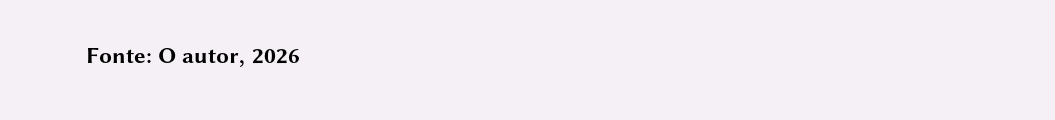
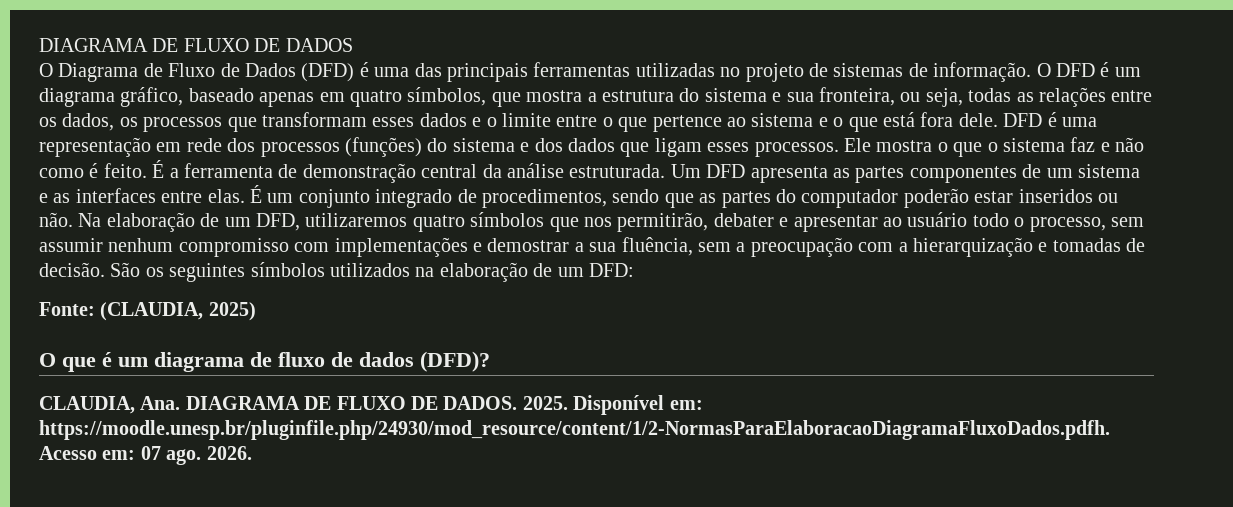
[86,47,300,67] Fonte: O autor, 2026 -> [39,38,353,52] [39,62,1141,82] [39,87,1153,107] [39,112,1097,132] [39,137,1145,157] [39,160,1140,183] [39,185,1118,208] [39,212,1144,232] [39,237,1146,257] [39,262,634,282] [39,302,256,321] [39,351,490,372] [39,395,703,415] [39,420,1110,440] [39,446,252,465] DIAGRAMA DE FLUXO DE DADOS // O Diagrama de Fluxo de Dados (DFD) é uma das principais ferramentas utilizadas no projeto de sistemas de informação. O DFD é um diagrama gráfico, baseado apenas em quatro símbolos, que mostra a estrutura do sistema e sua fronteira, ou seja, todas as relações entre os dados, os processos que transformam esses dados e o limite entre o que pertence ao sistema e o que está fora dele. DFD é uma representação em rede dos processos (funções) do sistema e dos dados que ligam esses processos. Ele mostra o que o sistema faz e não como é feito. É a ferramenta de demonstração central da análise estruturada. Um DFD apresenta as partes componentes de um sistema e as interfaces entre elas. É um conjunto integrado de procedimentos, sendo que as partes do computador poderão estar inseridos ou não. Na elaboração de um DFD, utilizaremos quatro símbolos que nos permitirão, debater e apresentar ao usuário todo o processo, sem assumir nenhum compromisso com implementações e demostrar a sua fluência, sem a preocupação com a hierarquização e tomadas de decisão. São os seguintes símbolos utilizados na elaboração de um DFD: // Fonte: (CLAUDIA, 2025) // O que é um diagrama de fluxo de dados (DFD)? // CLAUDIA, Ana. DIAGRAMA DE FLUXO DE DADOS. 2025. Disponível em: https://moodle.unesp.br/pluginfile.php/24930/mod_resource/content/1/2-NormasParaElaboracaoDiagramaFluxoDados.pdfh. Acesso em: 07 ago. 2026.

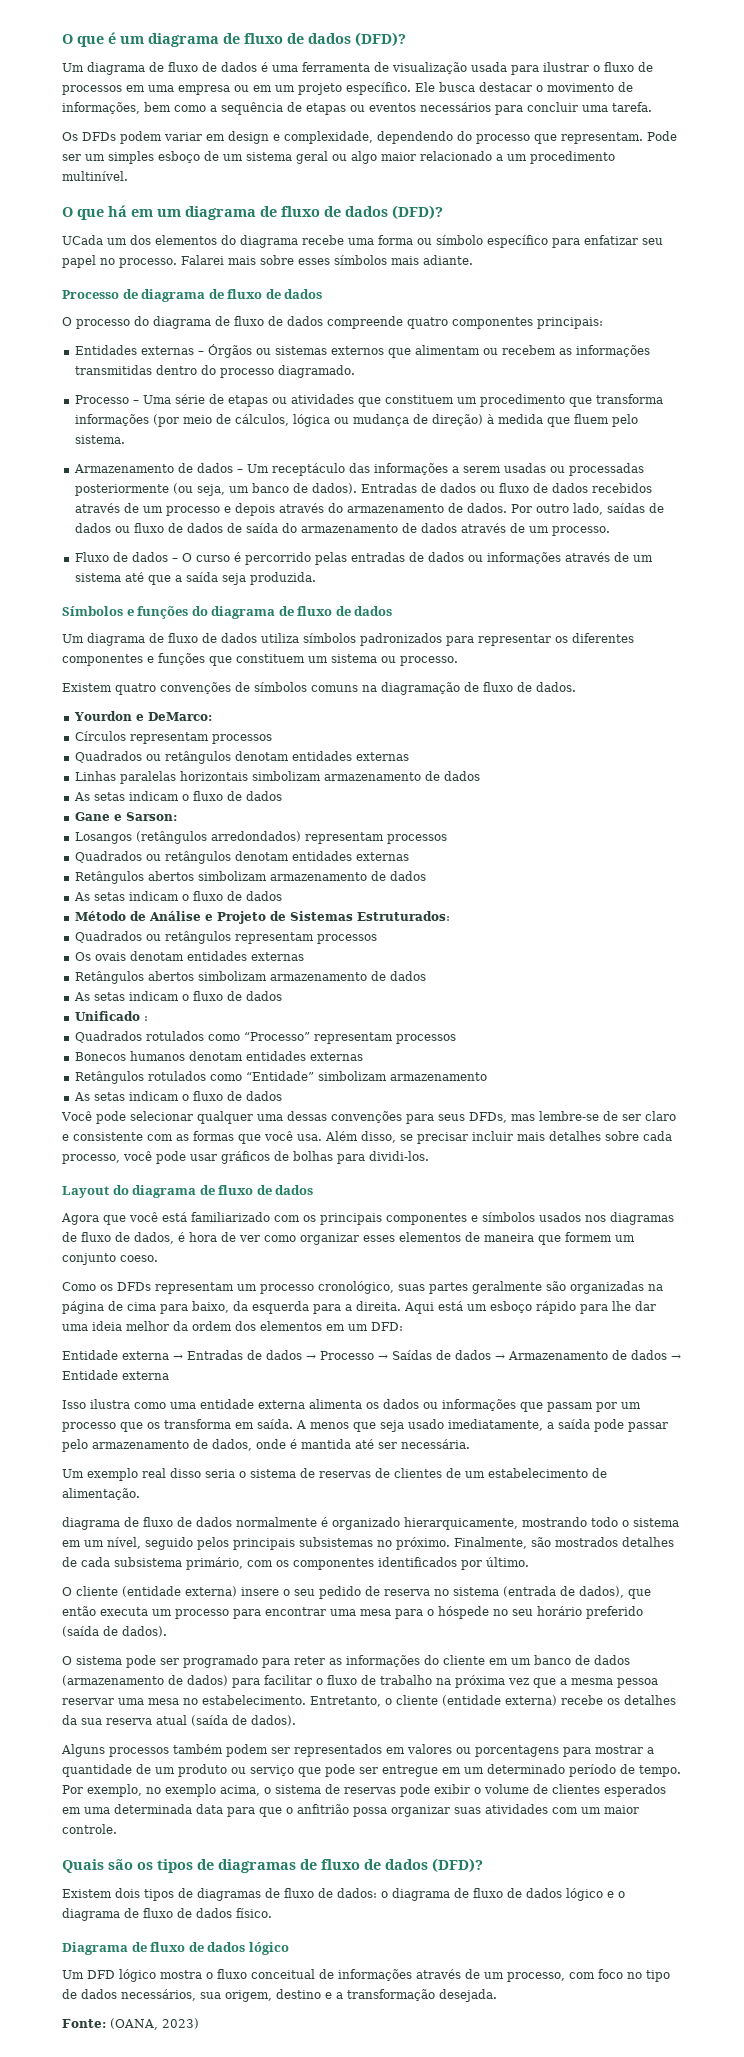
[39,38,353,52] [39,62,1141,82] [39,87,1153,107] [39,112,1097,132] [39,137,1145,157] [39,160,1140,183] [39,185,1118,208] [39,212,1144,232] [39,237,1146,257] [39,262,634,282] [39,302,256,321] DIAGRAMA DE FLUXO DE DADOS // O Diagrama de Fluxo de Dados (DFD) é uma das principais ferramentas utilizadas no projeto de sistemas de informação. O DFD é um diagrama gráfico, baseado apenas em quatro símbolos, que mostra a estrutura do sistema e sua fronteira, ou seja, todas as relações entre os dados, os processos que transformam esses dados e o limite entre o que pertence ao sistema e o que está fora dele. DFD é uma representação em rede dos processos (funções) do sistema e dos dados que ligam esses processos. Ele mostra o que o sistema faz e não como é feito. É a ferramenta de demonstração central da análise estruturada. Um DFD apresenta as partes componentes de um sistema e as interfaces entre elas. É um conjunto integrado de procedimentos, sendo que as partes do computador poderão estar inseridos ou não. Na elaboração de um DFD, utilizaremos quatro símbolos que nos permitirão, debater e apresentar ao usuário todo o processo, sem assumir nenhum compromisso com implementações e demostrar a sua fluência, sem a preocupação com a hierarquização e tomadas de decisão. São os seguintes símbolos utilizados na elaboração de um DFD: // Fonte: (CLAUDIA, 2025) // -> (62, 39) none
[39,395,703,415] [39,420,1110,440] [39,446,252,465] CLAUDIA, Ana. DIAGRAMA DE FLUXO DE DADOS. 2025. Disponível em: https://moodle.unesp.br/pluginfile.php/24930/mod_resource/content/1/2-NormasParaElaboracaoDiagramaFluxoDados.pdfh. Acesso em: 07 ago. 2026. -> [62,62,653,75] [62,82,633,95] [62,102,652,115] [62,131,677,144] [62,151,615,164] [62,171,128,181] [62,205,443,220] [62,235,663,248] [62,255,473,268] [62,289,323,302] [62,316,603,329] [74,344,650,358] [74,365,355,378] [74,394,663,407] [74,414,638,427] [74,435,125,444] [73,463,644,476] [74,483,652,496] [74,503,664,516] [74,523,610,536] [74,552,653,565] [74,572,316,585] [62,606,393,619] [62,633,634,646] [62,653,458,666] [62,682,576,695] [73,711,212,721] [74,731,272,744] [74,751,409,764] [74,771,480,784] [73,791,282,801] [74,812,177,821] [74,831,447,844] [74,851,409,864] [74,871,426,884] [73,891,282,901] [74,911,450,924] [74,931,377,944] [74,951,304,961] [74,971,426,984] [73,991,282,1001] [74,1011,148,1021] [74,1031,456,1044] [74,1051,363,1061] [74,1071,487,1084] [73,1091,282,1101] [61,1111,676,1124] [62,1131,672,1144] [62,1151,429,1164] [62,1185,314,1198] [61,1212,674,1225] [62,1232,635,1245] [62,1253,158,1265] [62,1281,663,1294] [62,1301,656,1314] [62,1321,403,1331] [62,1350,681,1360] [62,1370,169,1380] [62,1399,641,1412] [62,1419,668,1432] [62,1439,470,1452] [62,1468,607,1481] [62,1488,140,1500] [62,1517,679,1530] [62,1537,674,1550] [62,1557,529,1570] [62,1586,651,1599] [62,1606,643,1619] [62,1626,167,1637] [62,1655,630,1668] [62,1675,658,1688] [62,1695,676,1707] [62,1715,296,1726] [61,1744,654,1757] [62,1764,681,1777] [62,1784,666,1797] [62,1804,639,1817] [62,1824,117,1834] [62,1858,483,1873] [62,1888,625,1901] [62,1908,272,1921] [62,1942,289,1955] [62,1969,670,1982] [62,1989,497,2002] [62,2018,199,2030] Um diagrama de fluxo de dados é uma ferramenta de visualização usada para ilustrar o fluxo de processos em uma empresa ou em um projeto específico. Ele busca destacar o movimento de informações, bem como a sequência de etapas ou eventos necessários para concluir uma tarefa. // Os DFDs podem variar em design e complexidade, dependendo do processo que representam. Pode ser um simples esboço de um sistema geral ou algo maior relacionado a um procedimento multinível. // O que há em um diagrama de fluxo de dados (DFD)? // UCada um dos elementos do diagrama recebe uma forma ou símbolo específico para enfatizar seu papel no processo. Falarei mais sobre esses símbolos mais adiante. // Processo de diagrama de fluxo de dados // O processo do diagrama de fluxo de dados compreende quatro componentes principais: // Entidades externas – Órgãos ou sistemas externos que alimentam ou recebem as informações transmitidas dentro do processo diagramado. // Processo – Uma série de etapas ou atividades que constituem um procedimento que transforma informações (por meio de cálculos, lógica ou mudança de direção) à medida que fluem pelo sistema. // Armazenamento de dados – Um receptáculo das informações a serem usadas ou processadas posteriormente (ou seja, um banco de dados). Entradas de dados ou fluxo de dados recebidos através de um processo e depois através do armazenamento de dados. Por outro lado, saídas de dados ou fluxo de dados de saída do armazenamento de dados através de um processo. // Fluxo de dados – O curso é percorrido pelas entradas de dados ou informações através de um sistema até que a saída seja produzida. // Símbolos e funções do diagrama de fluxo de dados // Um diagrama de fluxo de dados utiliza símbolos padronizados para representar os diferentes componentes e funções que constituem um sistema ou processo. // Existem quatro convenções de símbolos comuns na diagramação de fluxo de dados. // Yourdon e DeMarco: // Círculos representam processos // Quadrados ou retângulos denotam entidades externas // Linhas paralelas horizontais simbolizam armazenamento de dados // As setas indicam o fluxo de dados // Gane e Sarson: // Losangos (retângulos arredondados) representam processos // Quadrados ou retângulos denotam entidades externas // Retângulos abertos simbolizam armazenamento de dados // As setas indicam o fluxo de dados // Método de Análise e Projeto de Sistemas Estruturados: // Quadrados ou retângulos representam processos // Os ovais denotam entidades externas // Retângulos abertos simbolizam armazenamento de dados // As setas indicam o fluxo de dados // Unificado : // Quadrados rotulados como “Processo” representam processos // Bonecos humanos denotam entidades externas // Retângulos rotulados como “Entidade” simbolizam armazenamento // As setas indicam o fluxo de dados // Você pode selecionar qualquer uma dessas convenções para seus DFDs, mas lembre-se de ser claro e consistente com as formas que você usa. Além disso, se precisar incluir mais detalhes sobre cada processo, você pode usar gráficos de bolhas para dividi-los. // Layout do diagrama de fluxo de dados // Agora que você está familiarizado com os principais componentes e símbolos usados nos diagramas de fluxo de dados, é hora de ver como organizar esses elementos de maneira que formem um conjunto coeso. // Como os DFDs representam um processo cronológico, suas partes geralmente são organizadas na página de cima para baixo, da esquerda para a direita. Aqui está um esboço rápido para lhe dar uma ideia melhor da ordem dos elementos em um DFD: // Entidade externa → Entradas de dados → Processo → Saídas de dados → Armazenamento de dados → Entidade externa // Isso ilustra como uma entidade externa alimenta os dados ou informações que passam por um processo que os transforma em saída. A menos que seja usado imediatamente, a saída pode passar pelo armazenamento de dados, onde é mantida até ser necessária. // Um exemplo real disso seria o sistema de reservas de clientes de um estabelecimento de alimentação. // diagrama de fluxo de dados normalmente é organizado hierarquicamente, mostrando todo o sistema em um nível, seguido pelos principais subsistemas no próximo. Finalmente, são mostrados detalhes de cada subsistema primário, com os componentes identificados por último. // O cliente (entidade externa) insere o seu pedido de reserva no sistema (entrada de dados), que então executa um processo para encontrar uma mesa para o hóspede no seu horário preferido (saída de dados). // O sistema pode ser programado para reter as informações do cliente em um banco de dados (armazenamento de dados) para facilitar o fluxo de trabalho na próxima vez que a mesma pessoa reservar uma mesa no estabelecimento. Entretanto, o cliente (entidade externa) recebe os detalhes da sua reserva atual (saída de dados). // Alguns processos também podem ser representados em valores ou porcentagens para mostrar a quantidade de um produto ou serviço que pode ser entregue em um determinado período de tempo. Por exemplo, no exemplo acima, o sistema de reservas pode exibir o volume de clientes esperados em uma determinada data para que o anfitrião possa organizar suas atividades com um maior controle. // Quais são os tipos de diagramas de fluxo de dados (DFD)? // Existem dois tipos de diagramas de fluxo de dados: o diagrama de fluxo de dados lógico e o diagrama de fluxo de dados físico. // Diagrama de fluxo de dados lógico // Um DFD lógico mostra o fluxo conceitual de informações através de um processo, com foco no tipo de dados necessários, sua origem, destino e a transformação desejada. // Fonte: (OANA, 2023)

